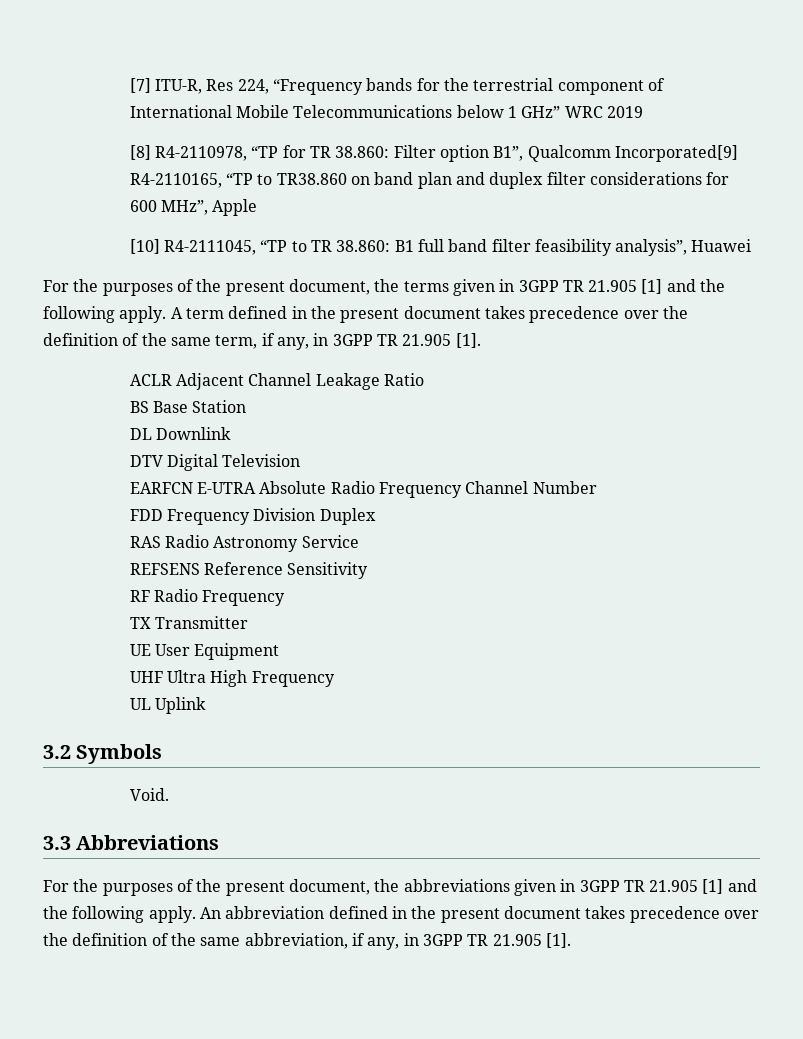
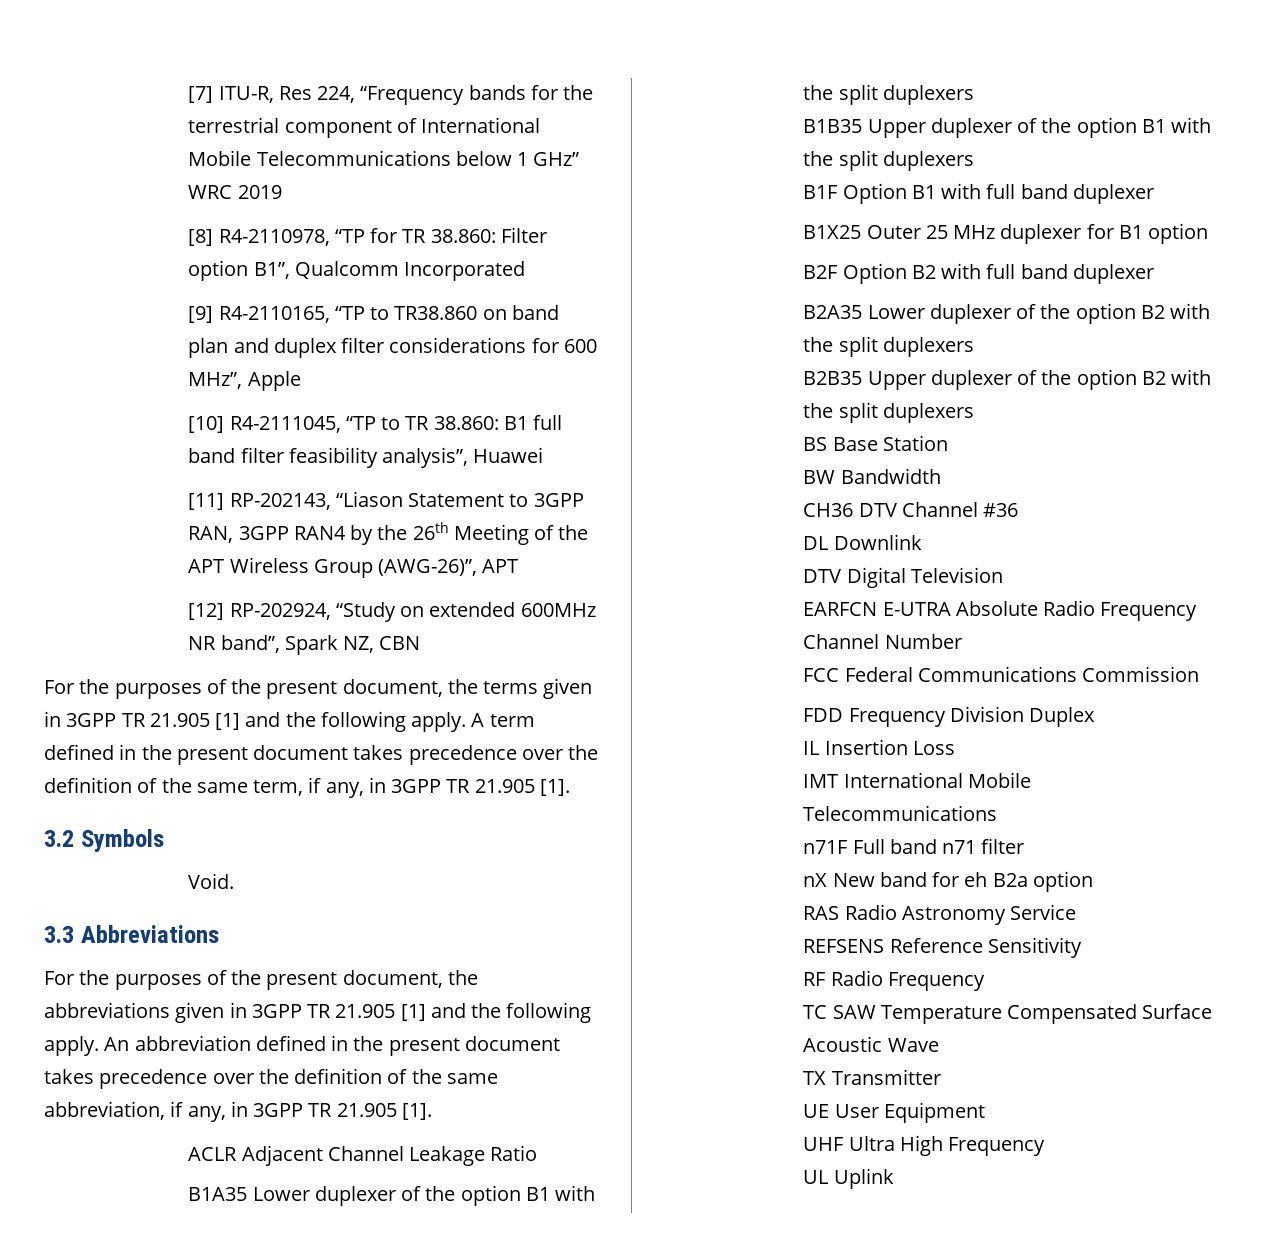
[614,145,738,162] Incorporated[9] -> [404,261,526,281] [188,306,214,323] Incorporated // [9]
(752, 245) none -> [188,491,584,510] [188,522,589,545] [188,557,519,578] [188,602,596,622] [188,635,421,655] // [11] RP-202143, “Liason Statement to 3GPP RAN, 3GPP RAN4 by the 26th Meeting of the APT Wireless Group (AWG-26)”, APT // [12] RP-202924, “Study on extended 600MHz NR band”, Spark NZ, CBN
[129,373,424,390] [129,400,247,413] [129,427,231,440] [129,454,301,471] [129,481,597,498] [129,508,376,525] [129,535,359,552] [129,562,369,579] [129,589,286,606] [129,616,248,629] [129,643,280,660] [129,670,335,687] [129,697,206,714] // ACLR Adjacent Channel Leakage Ratio // BS Base Station // DL Downlink // DTV Digital Television // EARFCN E-UTRA Absolute Radio Frequency Channel Number // FDD Frequency Division Duplex // RAS Radio Astronomy Service // REFSENS Reference Sensitivity // RF Radio Frequency // TX Transmitter // UE User Equipment // UHF Ultra High Frequency // UL Uplink -> (570, 787) none
(571, 940) none -> [188,1145,538,1166] [188,1185,596,1206] [803,84,974,105] [803,117,1212,138] [803,150,974,171] [803,183,1154,204] [803,223,1209,244] [803,263,1154,284] [803,303,1211,324] [803,336,974,357] [803,369,1212,390] [803,402,974,423] [803,435,948,451] [803,468,941,484] [803,502,1019,517] [803,534,922,550] [803,567,1003,588] [803,600,1198,621] [803,634,962,649] [803,666,1200,682] [803,706,1096,727] [803,739,955,755] [803,772,1031,788] [803,805,998,821] [803,838,1025,854] [803,871,1093,892] [803,904,1077,925] [803,937,1082,958] [803,970,985,991] [803,1004,1213,1024] [803,1036,939,1052] [803,1069,941,1085] [803,1102,985,1123] [803,1135,1046,1156] [803,1168,894,1189] // ACLR Adjacent Channel Leakage Ratio // B1A35 Lower duplexer of the option B1 with the split duplexers // B1B35 Upper duplexer of the option B1 with the split duplexers // B1F Option B1 with full band duplexer // B1X25 Outer 25 MHz duplexer for B1 option // B2F Option B2 with full band duplexer // B2A35 Lower duplexer of the option B2 with the split duplexers // B2B35 Upper duplexer of the option B2 with the split duplexers // BS Base Station // BW Bandwidth // CH36 DTV Channel #36 // DL Downlink // DTV Digital Television // EARFCN E-UTRA Absolute Radio Frequency Channel Number // FCC Federal Communications Commission // FDD Frequency Division Duplex // IL Insertion Loss // IMT International Mobile Telecommunications // n71F Full band n71 filter // nX New band for eh B2a option // RAS Radio Astronomy Service // REFSENS Reference Sensitivity // RF Radio Frequency // TC SAW Temperature Compensated Surface Acoustic Wave // TX Transmitter // UE User Equipment // UHF Ultra High Frequency // UL Uplink

